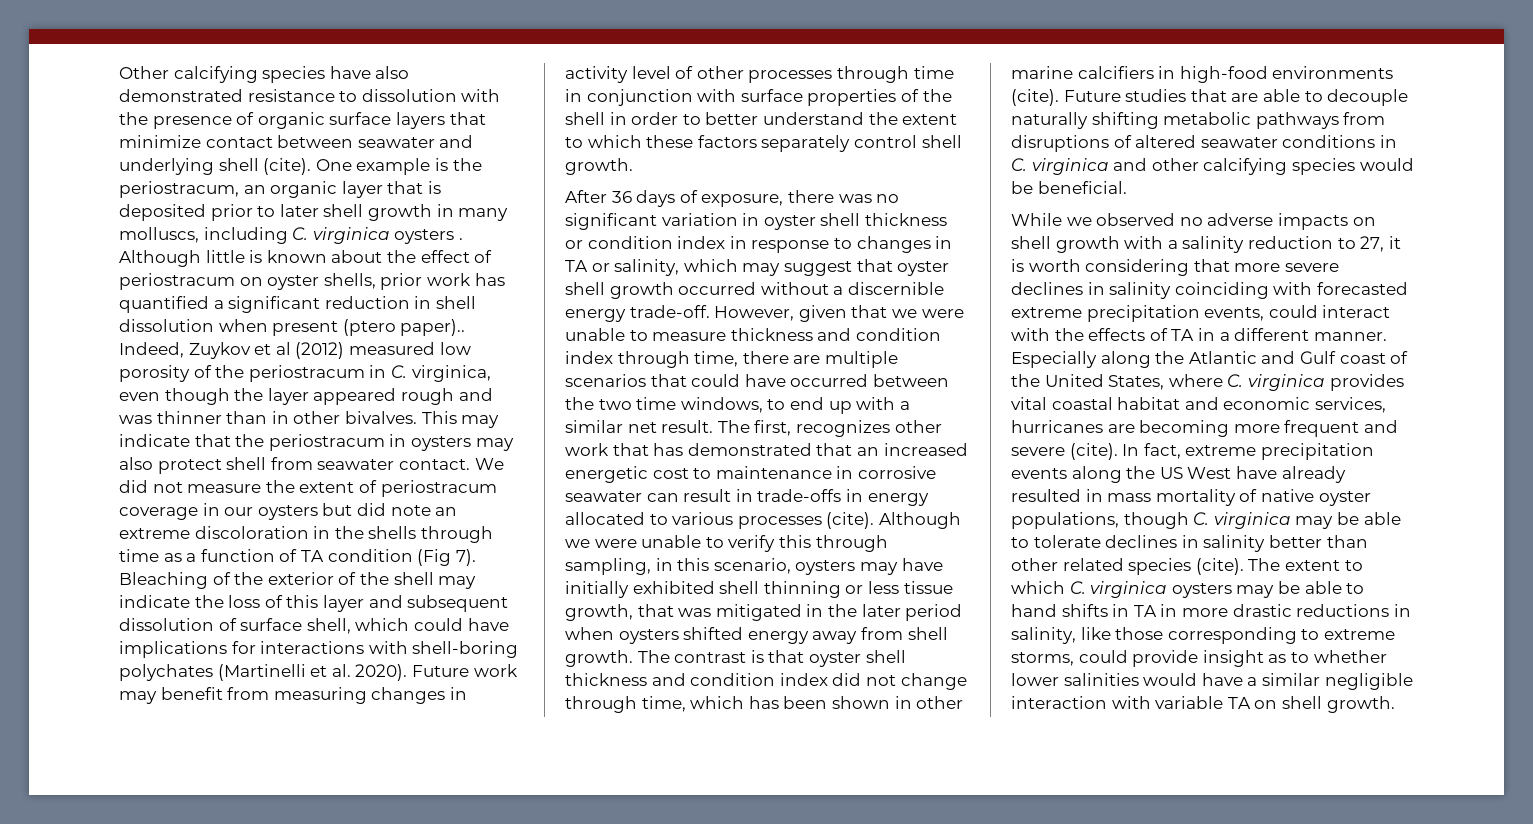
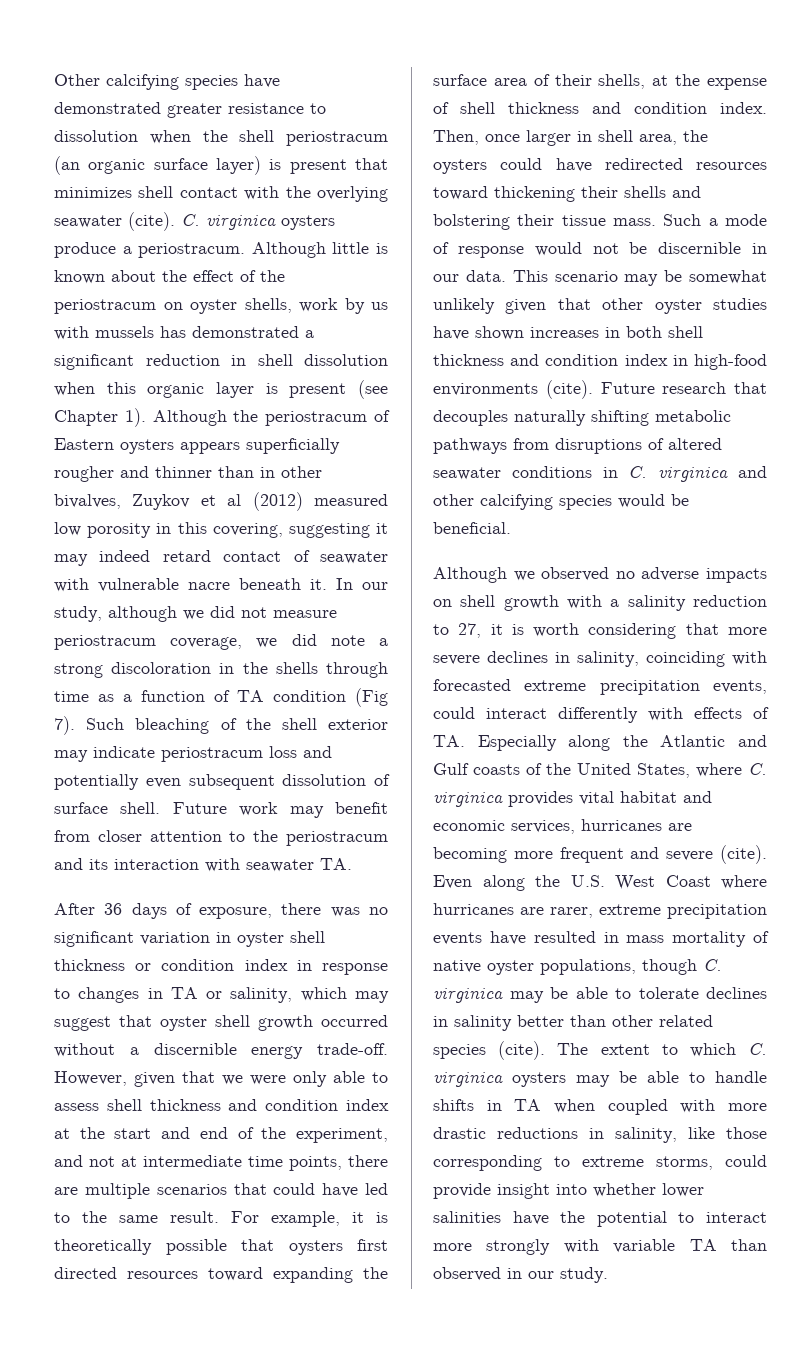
[375,66,410,79] [119,89,243,102] also demonstrated -> [54,102,222,118] demonstrated greater
[461,89,501,102] [119,112,486,129] [119,135,474,148] [119,158,482,175] [119,181,441,198] [119,204,509,221] [119,227,463,244] with the presence of organic surface layers that minimize contact between seawater and underlying shell (cite). One example is the periostracum, an organic layer that is deposited prior to later shell growth in many molluscs, including C. virginica oysters . -> [149,130,388,146] [54,156,389,175] [54,186,388,202] [54,212,335,231] [54,242,246,258] when the shell periostracum (an organic surface layer) is present that minimizes shell contact with the overlying seawater (cite). C. virginica oysters produce a periostracum.
(493, 256) none -> [260,270,285,282] the
[380,273,505,290] [119,296,209,313] prior work has quantified -> [299,298,388,314] [54,326,299,340] work by us with mussels has demonstrated
[272,319,466,336] [119,342,184,358] present (ptero paper).. Indeed, -> [106,380,388,399] [54,408,391,427] [54,438,340,454] [54,466,322,482] [54,494,121,509] this organic layer is present (see Chapter 1). Although the periostracum of Eastern oysters appears superficially rougher and thinner than in other bivalves,
[193,365,491,382] [119,388,493,405] [119,411,500,428] [119,434,514,451] [119,457,504,474] [119,480,497,497] [119,503,458,520] [119,528,190,539] of the periostracum in C. virginica, even though the layer appeared rough and was thinner than in other bivalves. This may indicate that the periostracum in oysters may also protect shell from seawater contact. We did not measure the extent of periostracum coverage in our oysters but did note an extreme -> [156,522,388,538] [54,550,388,566] [54,578,388,592] [54,606,337,622] [54,634,388,650] [54,663,103,678] in this covering, suggesting it may indeed retard contact of seawater with vulnerable nacre beneath it. In our study, although we did not measure periostracum coverage, we did note a strong
[119,572,477,589] [119,595,509,612] [119,618,509,634] [119,641,519,658] [119,664,408,681] Bleaching of the exterior of the shell may indicate the loss of this layer and subsequent dissolution of surface shell, which could have implications for interactions with shell-boring polychates (Martinelli et al. 2020). -> [86,718,388,734] [54,746,332,762] [54,774,390,790] [54,802,161,814] Such bleaching of the shell exterior may indicate periostracum loss and potentially even subsequent dissolution of surface shell.
[273,687,467,704] [565,66,954,83] [565,89,952,106] [565,112,958,125] [565,135,962,152] [565,158,633,175] measuring changes in activity level of other processes through time in conjunction with surface properties of the shell in order to better understand the extent to which these factors separately control shell growth. -> [97,830,388,846] [54,858,352,872] closer attention to the periostracum and its interaction with seawater TA.
[565,328,941,341] [565,351,739,368] unable to measure thickness and condition index through time, -> [293,1071,388,1087] [54,1099,390,1111] [54,1127,388,1143] [54,1155,342,1171] only able to assess shell thickness and condition index at the start and end of the experiment, and not at intermediate time points,
[790,374,949,387] [565,397,910,414] [565,420,942,437] [565,443,968,456] [565,466,936,483] [565,489,929,506] [565,512,961,529] [565,535,888,552] [565,558,943,575] [565,581,953,598] [565,604,963,621] [565,627,948,644] [565,650,906,667] [565,673,967,690] [565,696,964,713] [1011,66,1154,79] occurred between the two time windows, to end up with a similar net result. The first, recognizes other work that has demonstrated that an increased energetic cost to maintenance in corrosive seawater can result in trade-offs in energy allocated to various processes (cite). Although we were unable to verify this through sampling, in this scenario, oysters may have initially exhibited shell thinning or less tissue growth, that was mitigated in the later period when oysters shifted energy away from shell growth. The contrast is that oyster shell thickness and condition index did not change through time, which has been shown in other marine calcifiers -> [365,1183,388,1195] [54,1211,388,1227] [54,1239,388,1255] [54,1267,388,1283] [433,74,767,90] [433,102,767,114] [433,130,708,146] [433,158,767,174] [433,186,701,202] [433,214,767,230] [433,242,767,258] [433,270,767,286] [433,298,767,314] [433,326,703,340] [433,354,668,366] led to the same result. For example, it is theoretically possible that oysters first directed resources toward expanding the surface area of their shells, at the expense of shell thickness and condition index. Then, once larger in shell area, the oysters could have redirected resources toward thickening their shells and bolstering their tissue mass. Such a mode of response would not be discernible in our data. This scenario may be somewhat unlikely given that other oyster studies have shown increases in both shell thickness and condition index
[1125,89,1409,106] studies that are able to decouple -> [662,382,767,394] [433,410,508,426] research that decouples
[1011,213,1062,226] While -> [433,567,507,583] Although
[1109,282,1172,299] salinity -> [577,651,639,667] salinity,
[1011,328,1387,341] with the effects of TA in a different manner. -> [558,707,769,723] [433,735,465,747] differently with effects of TA.
[1339,353,1386,364] coast -> [473,764,520,775] coasts
[1051,397,1113,410] coastal -> (614, 798) none
[1122,443,1374,460] [1011,466,1346,483] In fact, extreme precipitation events along the US West have already -> [433,875,767,891] [433,903,767,919] [433,931,526,945] Even along the U.S. West Coast where hurricanes are rarer, extreme precipitation events have
[1011,604,1057,617] hand -> [715,1071,767,1083] handle
[1160,604,1178,617] in -> [554,1099,716,1115] when coupled with
[1268,652,1309,663] as to -> [556,1184,587,1195] into
[1143,673,1413,690] [1011,696,1395,713] would have a similar negligible interaction with variable TA on shell growth. -> [512,1211,767,1227] [433,1239,767,1255] [433,1267,608,1283] have the potential to interact more strongly with variable TA than observed in our study.

